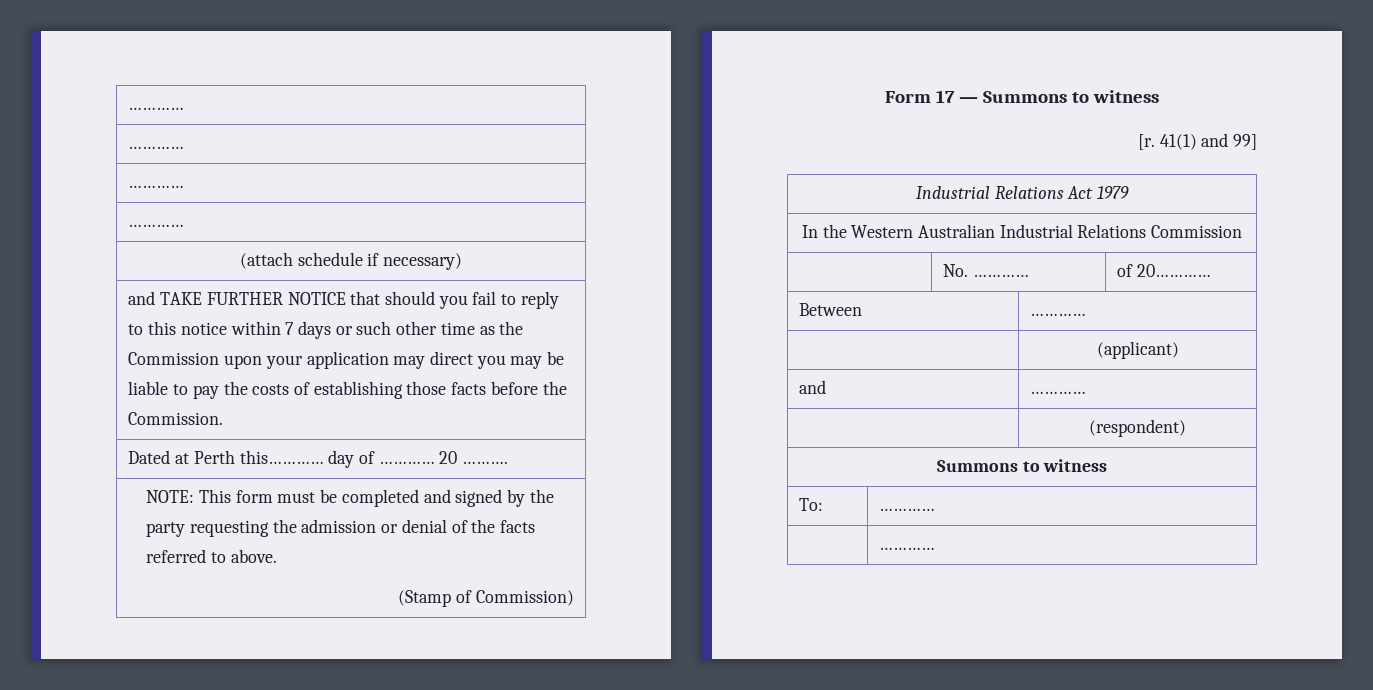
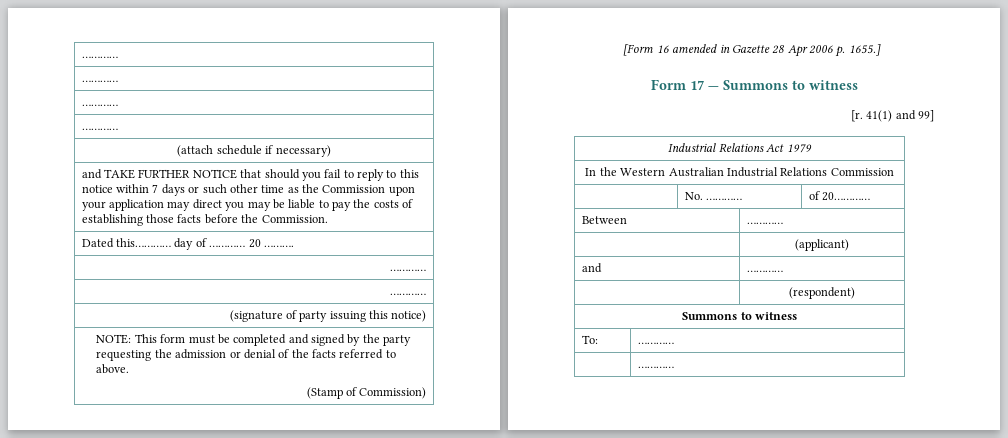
[175,450,235,464] at Perth -> (114, 243) none
(509, 462) none -> [390,269,427,271] [390,293,427,295] [229,310,427,322] // ………… // ………… // (signature of party issuing this notice)
(574, 598) none -> [623,44,881,57] // [Form 16 amended in Gazette 28 Apr 2006 p. 1655.]

